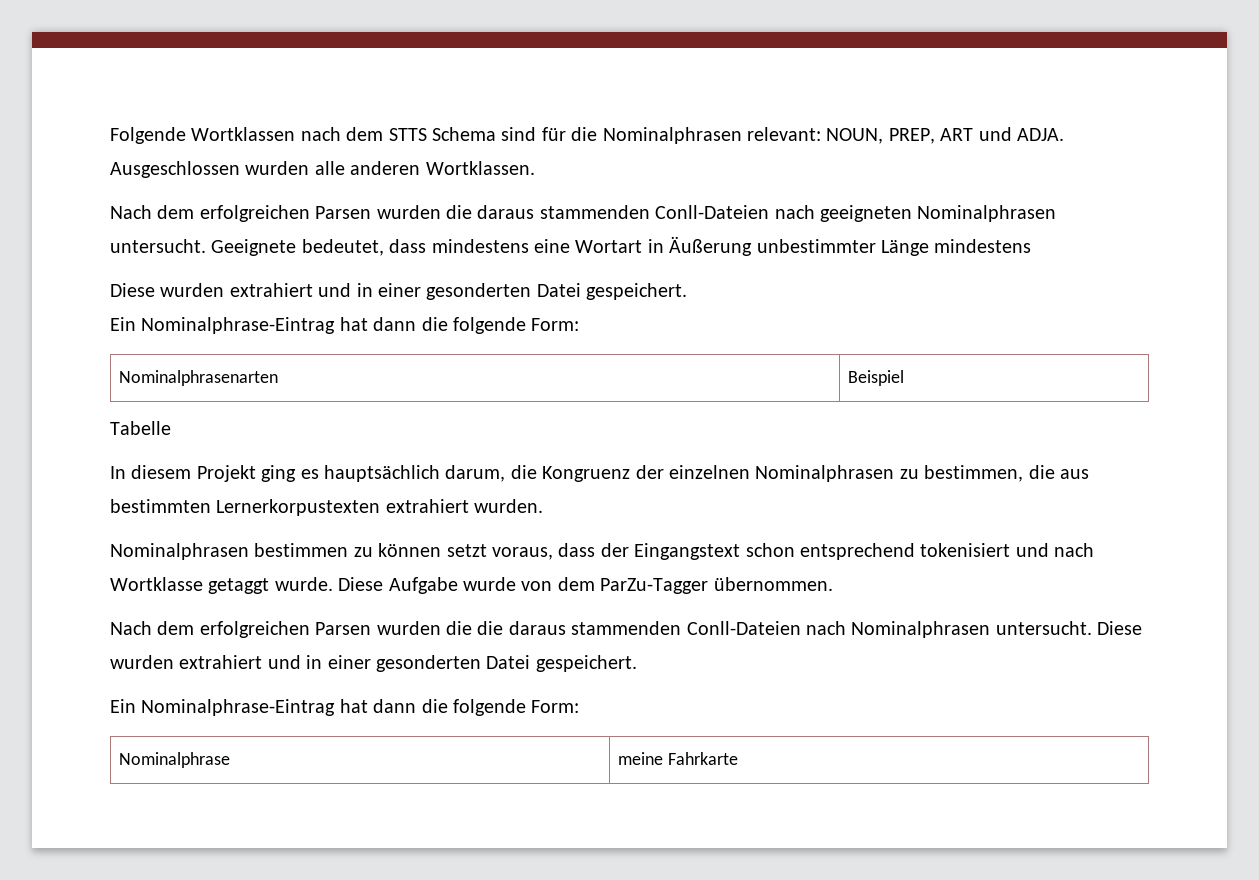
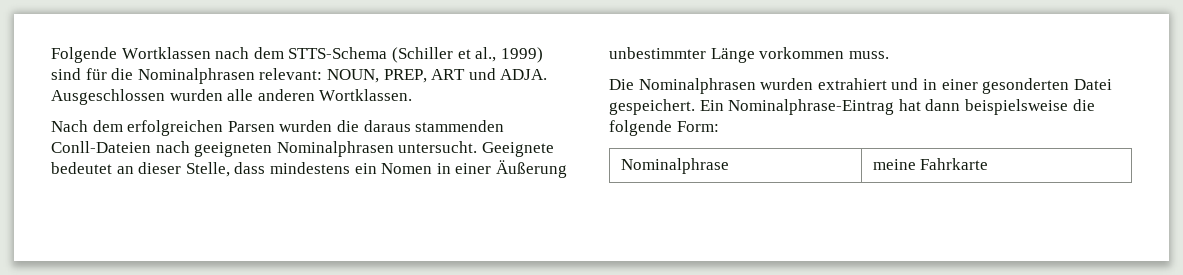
[388,127,496,141] STTS Schema -> [288,47,543,63] STTS-Schema (Schiller et al., 1999)
[301,236,1032,256] [110,283,688,300] [110,317,580,334] [119,370,279,386] [848,370,905,386] [110,421,171,435] [110,465,1089,482] [110,499,544,516] [110,543,1095,560] [110,577,833,594] [110,621,1143,638] [110,655,637,672] [110,699,417,716] bedeutet, dass mindestens eine Wortart in Äußerung unbestimmter Länge mindestens // Diese wurden extrahiert und in einer gesonderten Datei gespeichert. // Ein Nominalphrase-Eintrag hat dann die folgende Form: // Nominalphrasenarten | Beispiel // Tabelle // In diesem Projekt ging es hauptsächlich darum, die Kongruenz der einzelnen Nominalphrasen zu bestimmen, die aus bestimmten Lernerkorpustexten extrahiert wurden. // Nominalphrasen bestimmen zu können setzt voraus, dass der Eingangstext schon entsprechend tokenisiert und nach Wortklasse getaggt wurde. Diese Aufgabe wurde von dem ParZu-Tagger übernommen. // Nach dem erfolgreichen Parsen wurden die die daraus stammenden Conll-Dateien nach Nominalphrasen untersucht. Diese wurden extrahiert und in einer gesonderten Datei gespeichert. // Ein Nominalphrase-Eintrag hat dann -> [51,160,567,178] [609,47,889,63] [609,78,1112,94] [609,99,1068,115] bedeutet an dieser Stelle, dass mindestens ein Nomen in einer Äußerung unbestimmter Länge vorkommen muss. // Die Nominalphrasen wurden extrahiert und in einer gesonderten Datei gespeichert. Ein Nominalphrase-Eintrag hat dann beispielsweise

